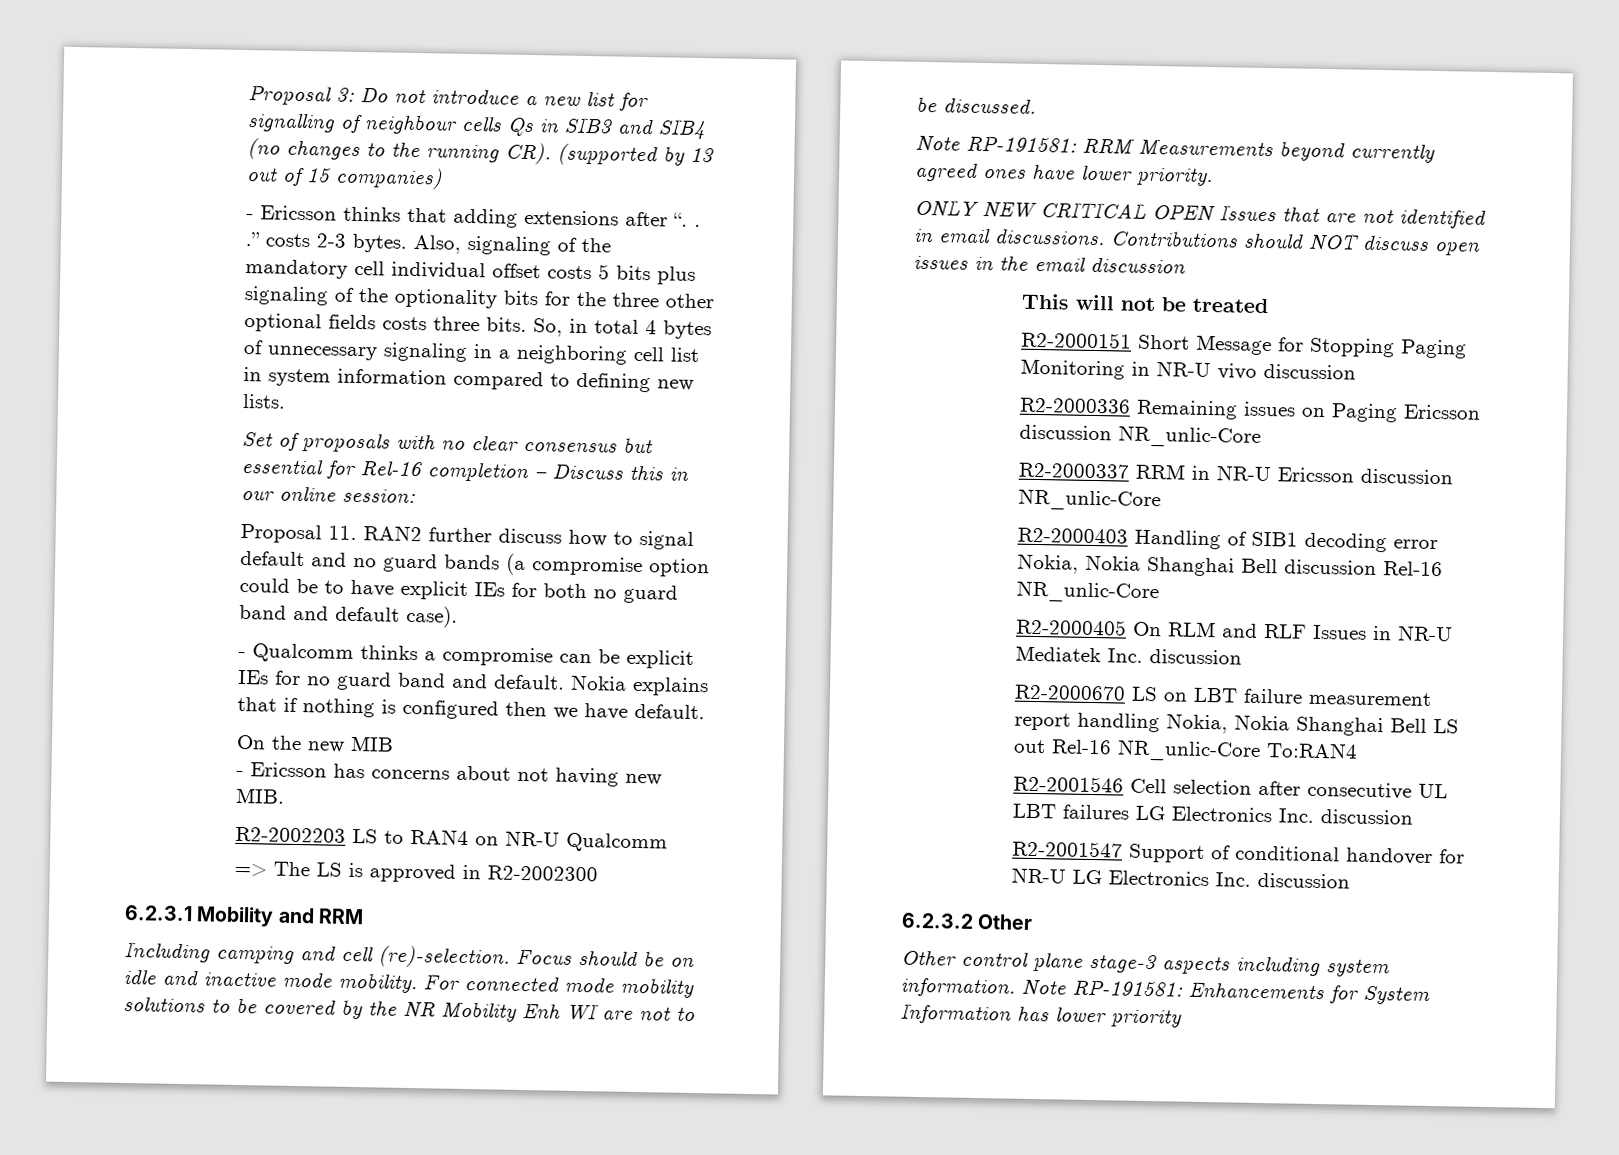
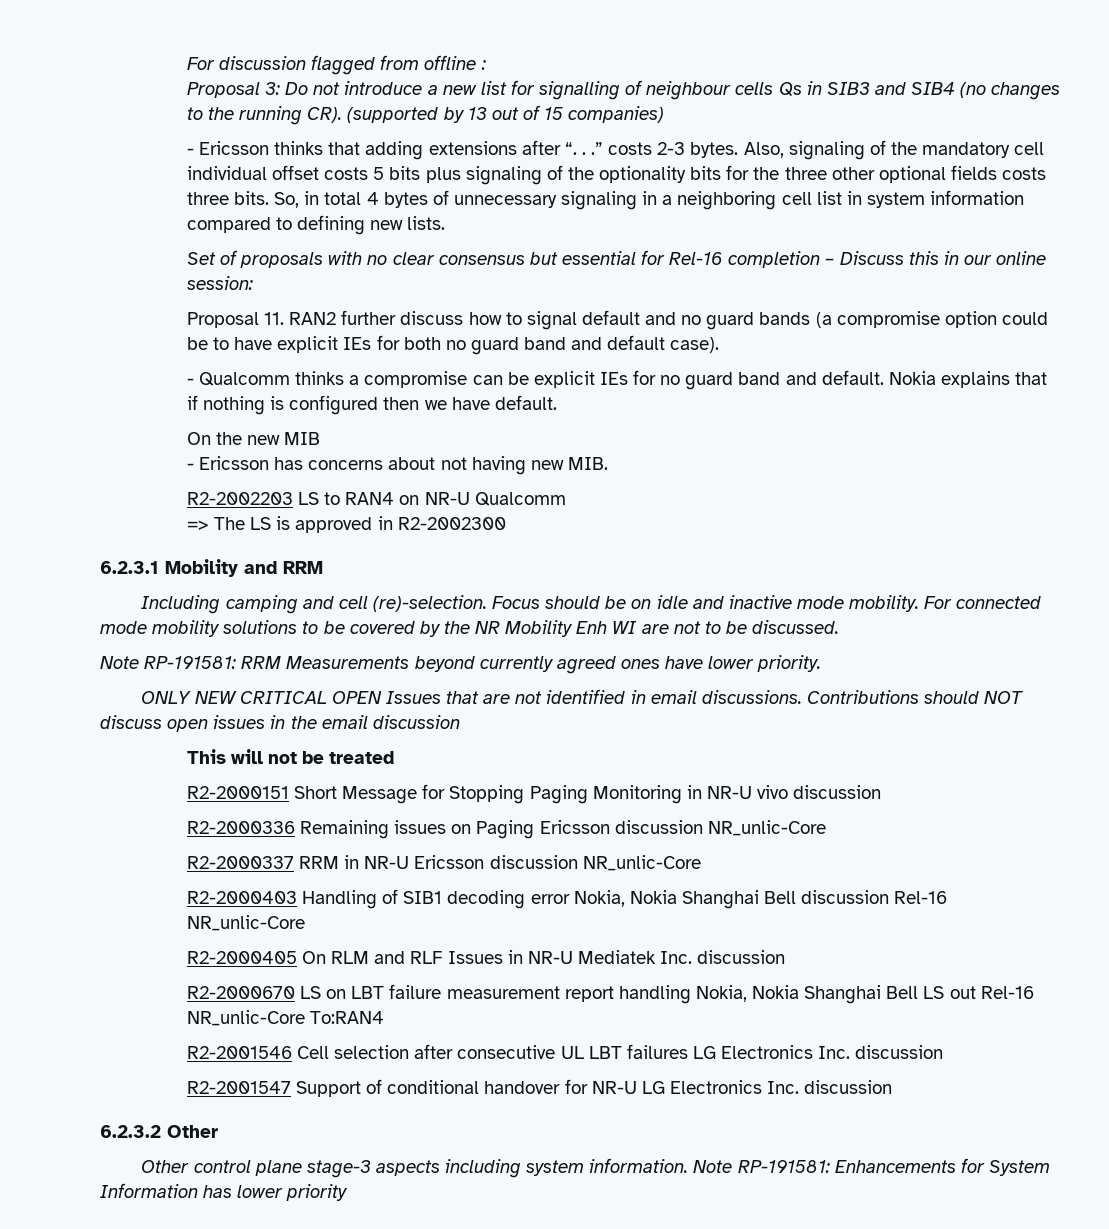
(247, 95) none -> [186,55,486,75] For discussion flagged from offline : //

